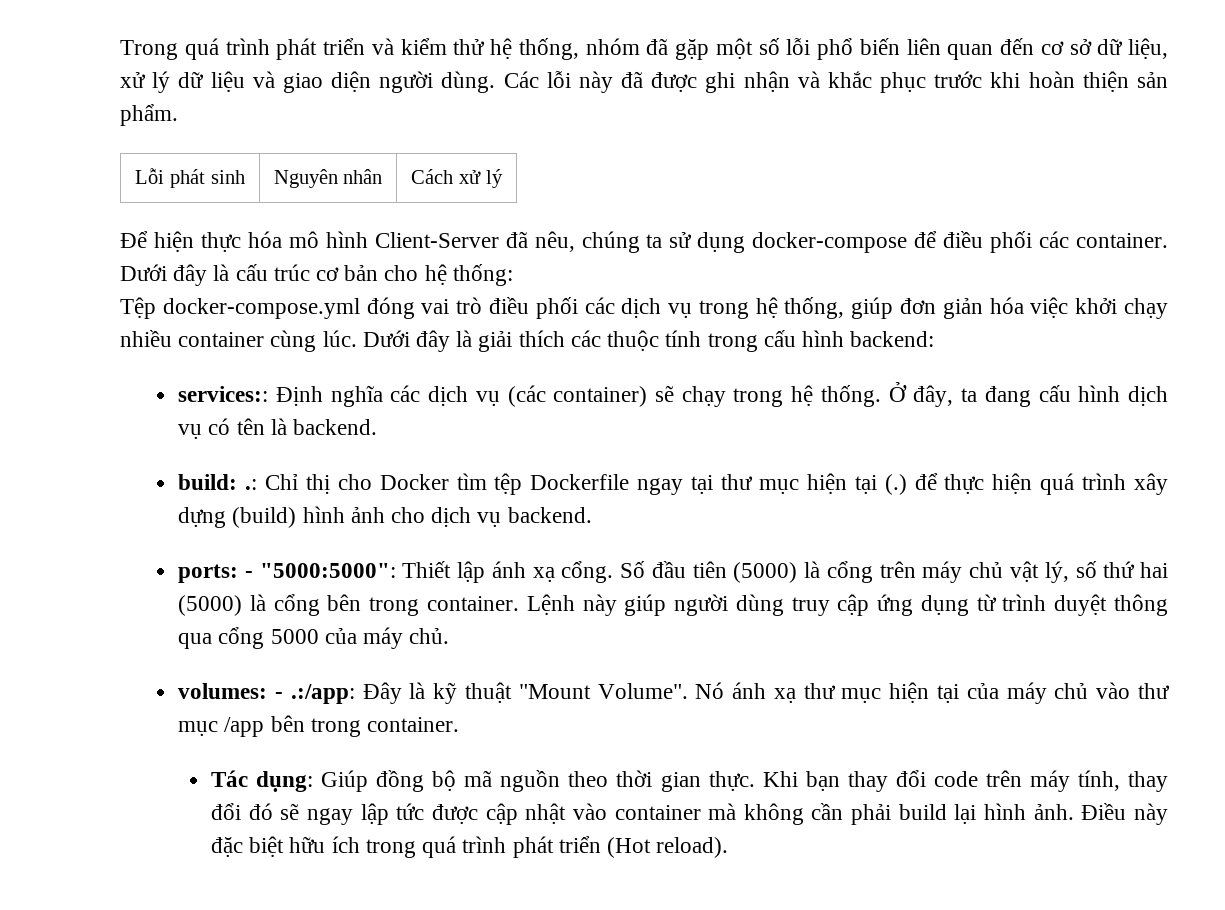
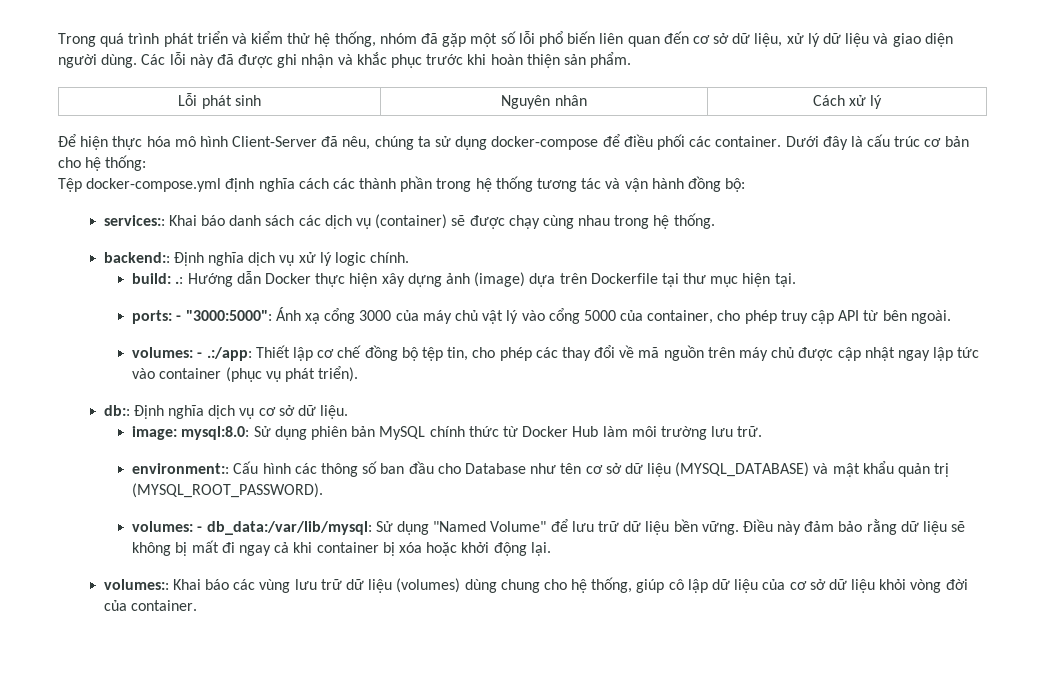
[366,297,1168,319] [120,330,935,352] [178,382,1168,407] [178,418,378,439] [178,473,1168,495] [178,506,592,528] [178,561,1169,583] [178,594,1168,616] [178,627,450,649] [178,682,1171,704] [178,715,460,737] [211,770,1168,792] [211,803,1169,825] [211,836,729,858] đóng vai trò điều phối các dịch vụ trong hệ thống, giúp đơn giản hóa việc khởi chạy nhiều container cùng lúc. Dưới đây là giải thích các thuộc tính trong cấu hình backend: // services:: Định nghĩa các dịch vụ (các container) sẽ chạy trong hệ thống. Ở đây, ta đang cấu hình dịch vụ có tên là backend. // build: .: Chỉ thị cho Docker tìm tệp Dockerfile ngay tại thư mục hiện tại (.) để thực hiện quá trình xây dựng (build) hình ảnh cho dịch vụ backend. // ports: - "5000:5000": Thiết lập ánh xạ cổng. Số đầu tiên (5000) là cổng trên máy chủ vật lý, số thứ hai (5000) là cổng bên trong container. Lệnh này giúp người dùng truy cập ứng dụng từ trình duyệt thông qua cổng 5000 của máy chủ. // volumes: - .:/app: Đây là kỹ thuật "Mount Volume". Nó ánh xạ thư mục hiện tại của máy chủ vào thư mục /app bên trong container. // Tác dụng: Giúp đồng bộ mã nguồn theo thời gian thực. Khi bạn thay đổi code trên máy tính, thay đổi đó sẽ ngay lập tức được cập nhật vào container mà không cần phải build lại hình ảnh. Điều này đặc biệt hữu ích trong quá trình phát triển (Hot reload). -> [225,176,746,192] [103,213,715,229] [103,252,410,266] [132,271,796,287] [132,307,951,324] [132,345,980,361] [132,366,359,382] [103,405,349,419] [132,426,763,440] [132,461,950,477] [132,483,324,498] [132,519,966,535] [132,540,551,556] [103,577,968,593] [103,600,197,611] định nghĩa cách các thành phần trong hệ thống tương tác và vận hành đồng bộ: // services:: Khai báo danh sách các dịch vụ (container) sẽ được chạy cùng nhau trong hệ thống. // backend:: Định nghĩa dịch vụ xử lý logic chính. // build: .: Hướng dẫn Docker thực hiện xây dựng ảnh (image) dựa trên Dockerfile tại thư mục hiện tại. // ports: - "3000:5000": Ánh xạ cổng 3000 của máy chủ vật lý vào cổng 5000 của container, cho phép truy cập API từ bên ngoài. // volumes: - .:/app: Thiết lập cơ chế đồng bộ tệp tin, cho phép các thay đổi về mã nguồn trên máy chủ được cập nhật ngay lập tức vào container (phục vụ phát triển). // db:: Định nghĩa dịch vụ cơ sở dữ liệu. // image: mysql:8.0: Sử dụng phiên bản MySQL chính thức từ Docker Hub làm môi trường lưu trữ. // environment:: Cấu hình các thông số ban đầu cho Database như tên cơ sở dữ liệu (MYSQL_DATABASE) và mật khẩu quản trị (MYSQL_ROOT_PASSWORD). // volumes: - db_data:/var/lib/mysql: Sử dụng "Named Volume" để lưu trữ dữ liệu bền vững. Điều này đảm bảo rằng dữ liệu sẽ không bị mất đi ngay cả khi container bị xóa hoặc khởi động lại. // volumes:: Khai báo các vùng lưu trữ dữ liệu (volumes) dùng chung cho hệ thống, giúp cô lập dữ liệu của cơ sở dữ liệu khỏi vòng đời của container.

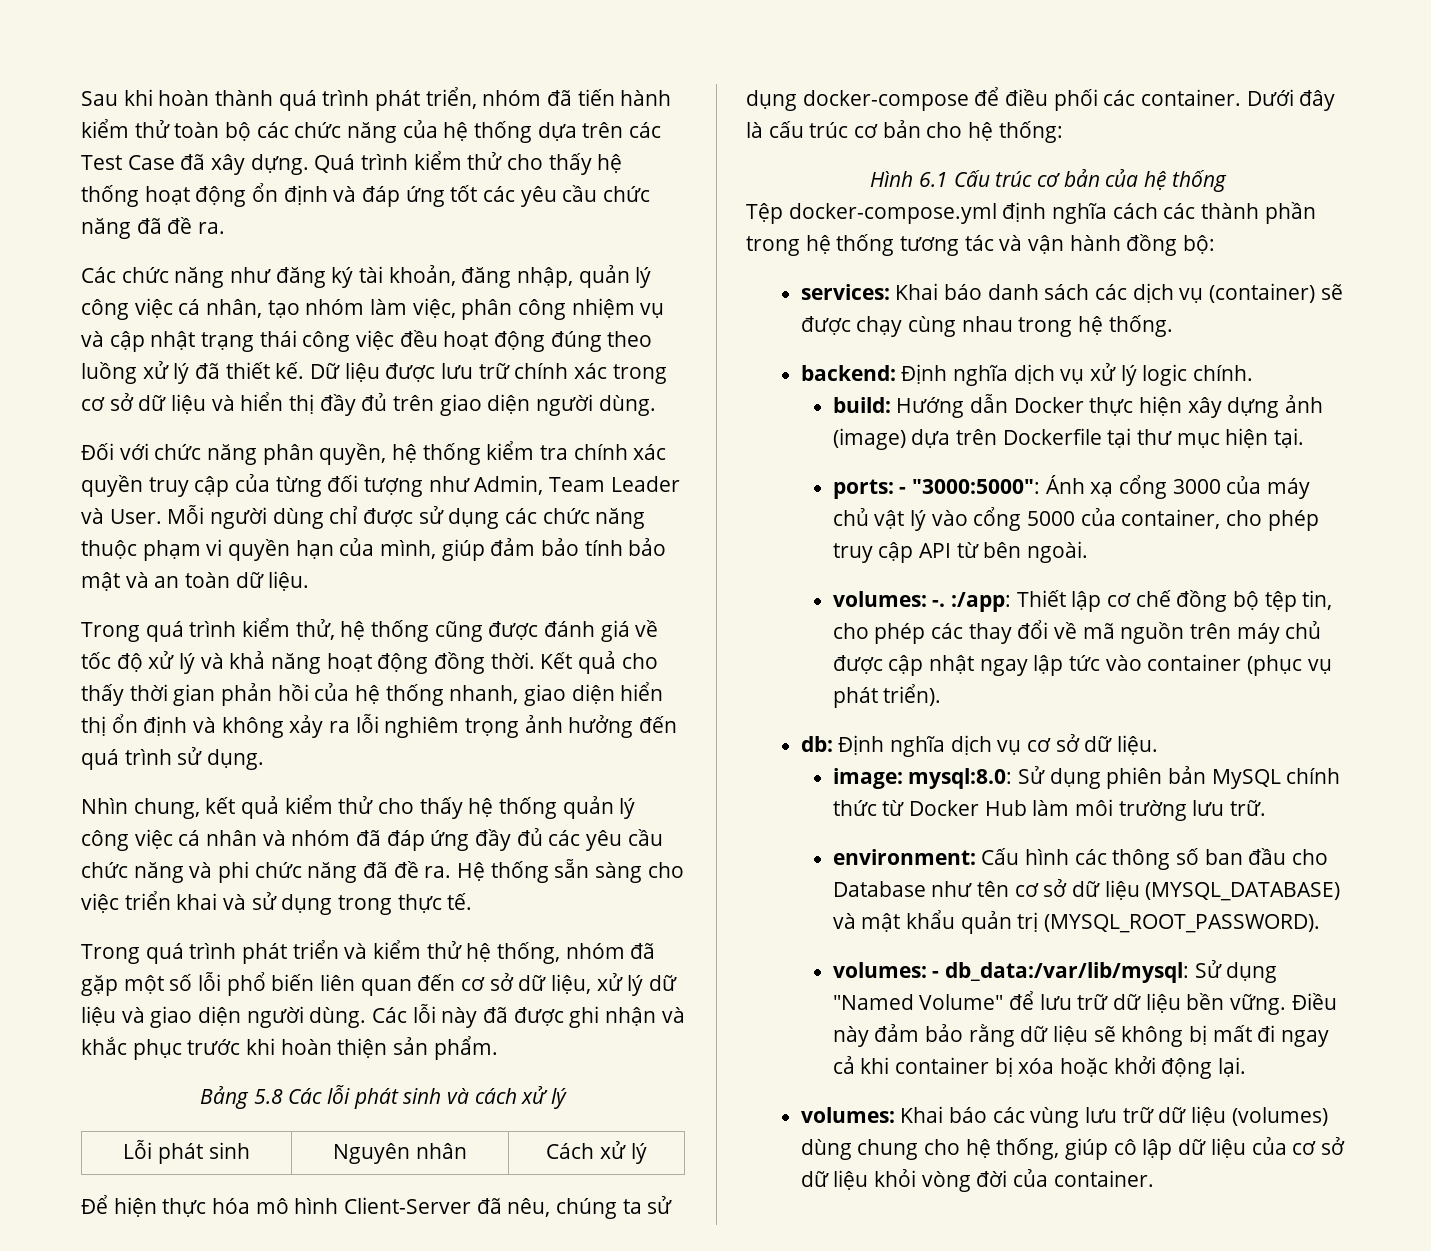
(58, 40) none -> [81,87,672,111] [81,119,662,143] [81,151,623,175] [81,183,651,207] [81,217,226,239] [81,265,652,288] [81,298,665,320] [81,330,653,352] [81,361,667,384] [81,392,656,416] [81,441,667,465] [81,474,680,497] [81,505,646,529] [81,538,667,561] [81,571,310,591] [81,618,659,642] [81,651,658,674] [81,682,664,706] [81,714,678,738] [81,747,265,770] [81,795,636,819] [81,828,663,851] [81,859,684,883] [81,891,473,915] Sau khi hoàn thành quá trình phát triển, nhóm đã tiến hành kiểm thử toàn bộ các chức năng của hệ thống dựa trên các Test Case đã xây dựng. Quá trình kiểm thử cho thấy hệ thống hoạt động ổn định và đáp ứng tốt các yêu cầu chức năng đã đề ra. // Các chức năng như đăng ký tài khoản, đăng nhập, quản lý công việc cá nhân, tạo nhóm làm việc, phân công nhiệm vụ và cập nhật trạng thái công việc đều hoạt động đúng theo luồng xử lý đã thiết kế. Dữ liệu được lưu trữ chính xác trong cơ sở dữ liệu và hiển thị đầy đủ trên giao diện người dùng. // Đối với chức năng phân quyền, hệ thống kiểm tra chính xác quyền truy cập của từng đối tượng như Admin, Team Leader và User. Mỗi người dùng chỉ được sử dụng các chức năng thuộc phạm vi quyền hạn của mình, giúp đảm bảo tính bảo mật và an toàn dữ liệu. // Trong quá trình kiểm thử, hệ thống cũng được đánh giá về tốc độ xử lý và khả năng hoạt động đồng thời. Kết quả cho thấy thời gian phản hồi của hệ thống nhanh, giao diện hiển thị ổn định và không xảy ra lỗi nghiêm trọng ảnh hưởng đến quá trình sử dụng. // Nhìn chung, kết quả kiểm thử cho thấy hệ thống quản lý công việc cá nhân và nhóm đã đáp ứng đầy đủ các yêu cầu chức năng và phi chức năng đã đề ra. Hệ thống sẵn sàng cho việc triển khai và sử dụng trong thực tế. //
(632, 60) none -> [199,1085,568,1109] // Bảng 5.8 Các lỗi phát sinh và cách xử lý
(147, 163) none -> [870,169,1227,192] // Hình 6.1 Cấu trúc cơ bản của hệ thống
[103,215,165,226] services:: -> [800,284,890,300] services:
[103,252,170,263] backend:: -> [800,365,896,381] backend:
[175,277,184,284] .: -> (891, 405) none
[197,347,252,361] - .:/app: -> [932,592,1011,612] -. :/app:
[103,405,130,416] db:: -> [800,736,833,752] db:
[132,463,230,474] environment:: -> [832,849,976,865] environment:
[103,579,169,590] volumes:: -> [800,1107,895,1123] volumes:

